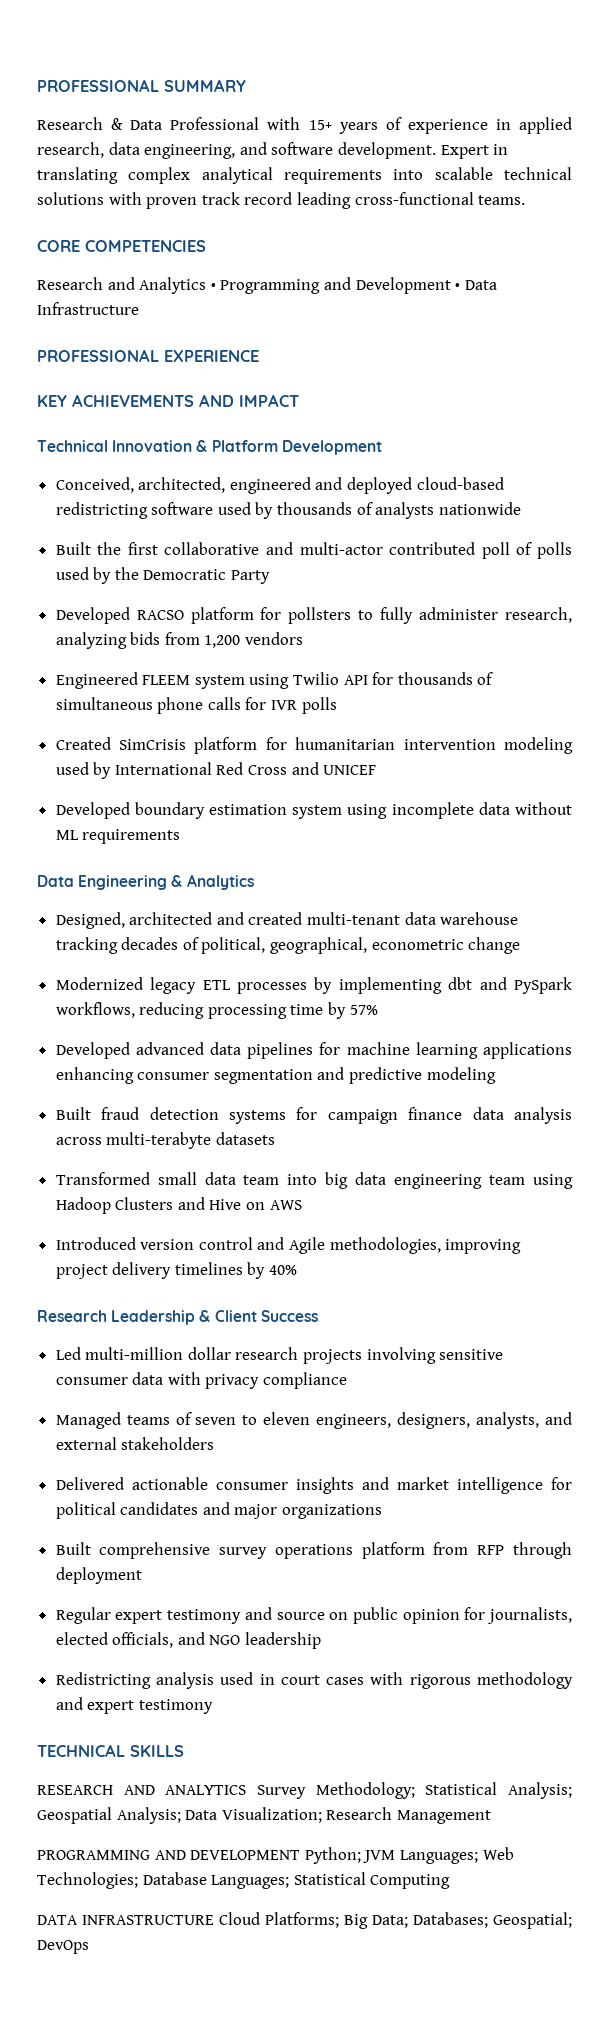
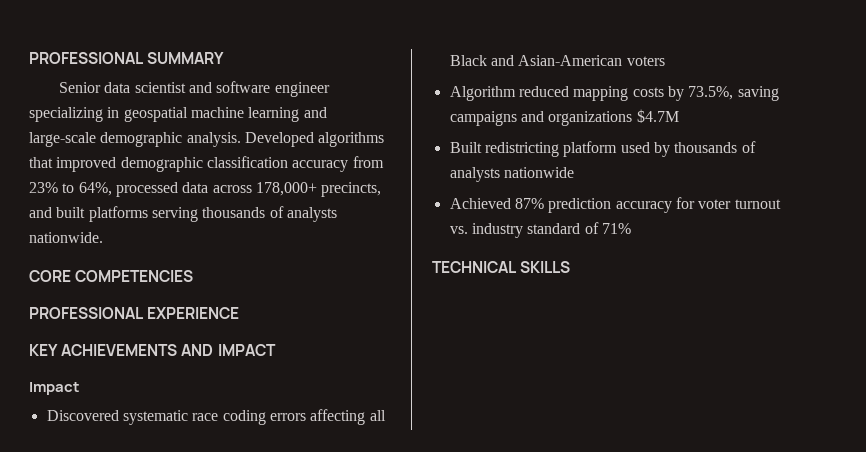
[37,117,573,134] [37,142,509,159] [37,167,572,184] [37,192,526,209] [37,240,206,252] [37,277,497,294] [37,302,139,315] Research & Data Professional with 15+ years of experience in applied research, data engineering, and software development. Expert in translating complex analytical requirements into scalable technical solutions with proven track record leading cross-functional teams. // CORE COMPETENCIES // Research and Analytics • Programming and Development • Data Infrastructure -> [59,81,330,97] [29,107,327,122] [29,132,385,147] [29,156,384,172] [29,182,382,197] [29,206,337,222] [29,232,103,243] [29,270,194,282] Senior data scientist and software engineer specializing in geospatial machine learning and large-scale demographic analysis. Developed algorithms that improved demographic classification accuracy from 23% to 64%, processed data across 178,000+ precincts, and built platforms serving thousands of analysts nationwide. // CORE COMPETENCIES
[37,440,382,455] [55,477,504,494] [55,502,214,519] Technical Innovation & Platform Development // Conceived, architected, engineered and deployed cloud-based redistricting software -> [29,382,80,395] [46,409,386,425] [449,55,665,66] [449,86,779,101] [449,109,679,126] [449,141,618,157] Impact // Discovered systematic race coding errors affecting all Black and Asian-American voters // Algorithm reduced mapping costs by 73.5%, saving campaigns and organizations $4.7M // Built redistricting platform
[55,542,572,559] [55,567,271,584] [55,607,572,624] [55,632,304,649] [55,672,494,689] [55,697,337,714] [55,737,573,754] [55,762,377,779] [55,802,572,819] [55,829,181,844] [37,874,254,890] [55,912,519,929] [55,937,521,954] [55,977,572,994] [55,1002,378,1019] [55,1042,572,1059] [55,1067,496,1084] [55,1107,572,1124] [55,1132,275,1149] [55,1172,573,1189] [55,1197,302,1214] [55,1237,522,1254] [55,1262,298,1279] [37,1310,318,1325] [55,1347,504,1364] [55,1372,348,1389] [55,1412,572,1429] [55,1437,215,1450] [55,1477,572,1494] [55,1502,383,1519] [55,1542,572,1559] [55,1567,142,1584] [55,1607,572,1624] [55,1632,322,1649] [55,1672,573,1689] [55,1697,213,1714] [37,1744,184,1757] [37,1782,572,1799] [37,1807,491,1824] [37,1847,514,1864] [37,1872,451,1889] [37,1912,572,1929] [37,1940,89,1954] Built the first collaborative and multi-actor contributed poll of polls used by the Democratic Party // Developed RACSO platform for pollsters to fully administer research, analyzing bids from 1,200 vendors // Engineered FLEEM system using Twilio API for thousands of simultaneous phone calls for IVR polls // Created SimCrisis platform for humanitarian intervention modeling used by International Red Cross and UNICEF // Developed boundary estimation system using incomplete data without ML requirements // Data Engineering & Analytics // Designed, architected and created multi-tenant data warehouse tracking decades of political, geographical, econometric change // Modernized legacy ETL processes by implementing dbt and PySpark workflows, reducing processing time by 57% // Developed advanced data pipelines for machine learning applications enhancing consumer segmentation and predictive modeling // Built fraud detection systems for campaign finance data analysis across multi-terabyte datasets // Transformed small data team into big data engineering team using Hadoop Clusters and Hive on AWS // Introduced version control and Agile methodologies, improving project delivery timelines by 40% // Research Leadership & Client Success // Led multi-million dollar research projects involving sensitive consumer data with privacy compliance // Managed teams of seven to eleven engineers, designers, analysts, and external stakeholders // Delivered actionable consumer insights and market intelligence for political candidates and major organizations // Built comprehensive survey operations platform from RFP through deployment // Regular expert testimony and source on public opinion for journalists, elected officials, and NGO leadership // Redistricting analysis used in court cases with rigorous methodology and expert testimony // TECHNICAL SKILLS // RESEARCH AND ANALYTICS Survey Methodology; Statistical Analysis; Geospatial Analysis; Data Visualization; Research Management // PROGRAMMING AND DEVELOPMENT Python; JVM Languages; Web Technologies; Database Languages; Statistical Computing // DATA INFRASTRUCTURE Cloud Platforms; Big Data; Databases; Geospatial; DevOps -> [449,197,781,213] [449,222,631,238] [432,261,571,273] Achieved 87% prediction accuracy for voter turnout vs. industry standard of 71% // TECHNICAL SKILLS

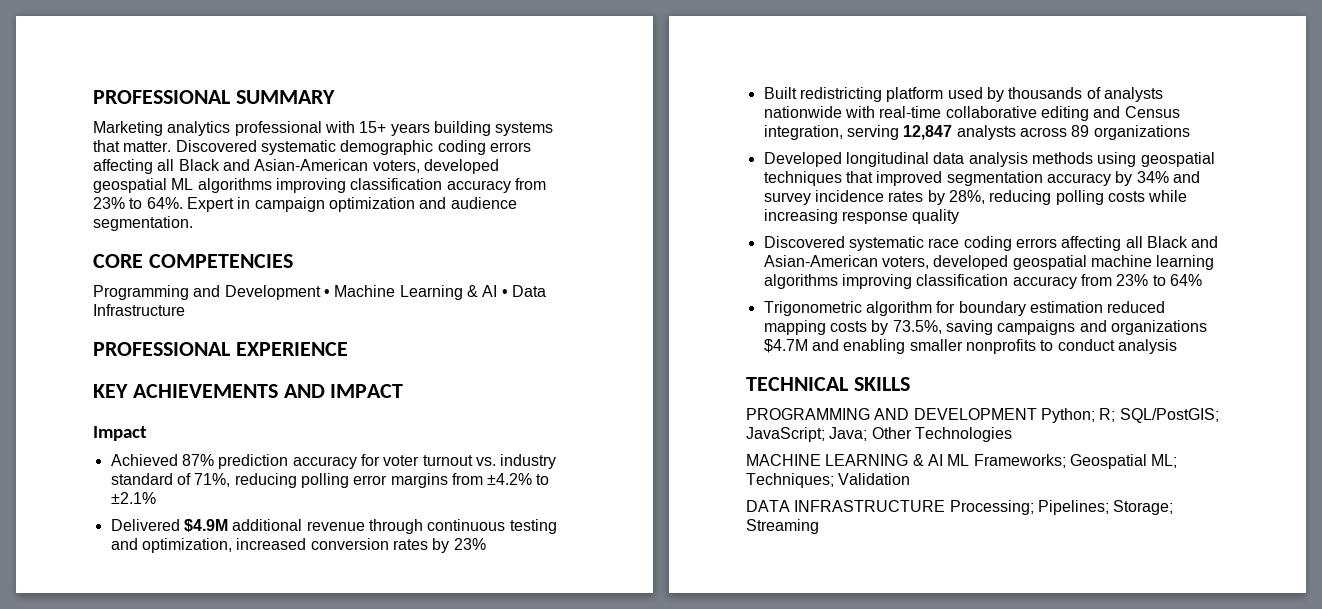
[59,81,330,97] [29,107,327,122] [29,132,385,147] [29,156,384,172] [29,182,382,197] [29,206,337,222] [29,232,103,243] [29,270,194,282] Senior data scientist and software engineer specializing in geospatial machine learning and large-scale demographic analysis. Developed algorithms that improved demographic classification accuracy from 23% to 64%, processed data across 178,000+ precincts, and built platforms serving thousands of analysts nationwide. // CORE COMPETENCIES -> [93,121,554,136] [93,140,531,155] [93,159,499,174] [93,178,546,193] [93,197,517,212] [93,216,193,231] [93,254,293,268] [93,285,546,300] [93,304,185,316] Marketing analytics professional with 15+ years building systems that matter. Discovered systematic demographic coding errors affecting all Black and Asian-American voters, developed geospatial ML algorithms improving classification accuracy from 23% to 64%. Expert in campaign optimization and audience segmentation. // CORE COMPETENCIES // Programming and Development • Machine Learning & AI • Data Infrastructure
[46,409,386,425] [449,55,665,66] [449,86,779,101] [449,109,679,126] [449,141,756,157] [449,167,574,182] // Discovered systematic race coding errors affecting all Black and Asian-American voters // Algorithm reduced mapping costs by 73.5%, saving campaigns and organizations $4.7M // Built redistricting platform used by thousands of analysts nationwide -> (147, 433) none
[601,223,631,234] [432,261,571,273] 71% // TECHNICAL SKILLS -> [194,473,550,488] [110,492,156,504] [110,519,557,534] [110,538,486,553] [763,87,1163,102] [763,106,1180,121] [763,125,1190,140] [763,152,1215,167] [763,171,1200,186] [763,190,1188,205] [763,209,960,224] [763,236,1219,251] [763,255,1215,270] [763,274,1202,289] [763,301,1166,316] [763,320,1207,335] [763,339,1177,354] [746,377,910,391] [746,408,1219,423] [746,427,1012,442] [746,454,1178,469] [746,473,911,488] [746,500,1174,515] [746,519,819,534] 71%, reducing polling error margins from ±4.2% to ±2.1% // Delivered $4.9M additional revenue through continuous testing and optimization, increased conversion rates by 23% // Built redistricting platform used by thousands of analysts nationwide with real-time collaborative editing and Census integration, serving 12,847 analysts across 89 organizations // Developed longitudinal data analysis methods using geospatial techniques that improved segmentation accuracy by 34% and survey incidence rates by 28%, reducing polling costs while increasing response quality // Discovered systematic race coding errors affecting all Black and Asian-American voters, developed geospatial machine learning algorithms improving classification accuracy from 23% to 64% // Trigonometric algorithm for boundary estimation reduced mapping costs by 73.5%, saving campaigns and organizations $4.7M and enabling smaller nonprofits to conduct analysis // TECHNICAL SKILLS // PROGRAMMING AND DEVELOPMENT Python; R; SQL/PostGIS; JavaScript; Java; Other Technologies // MACHINE LEARNING & AI ML Frameworks; Geospatial ML; Techniques; Validation // DATA INFRASTRUCTURE Processing; Pipelines; Storage; Streaming

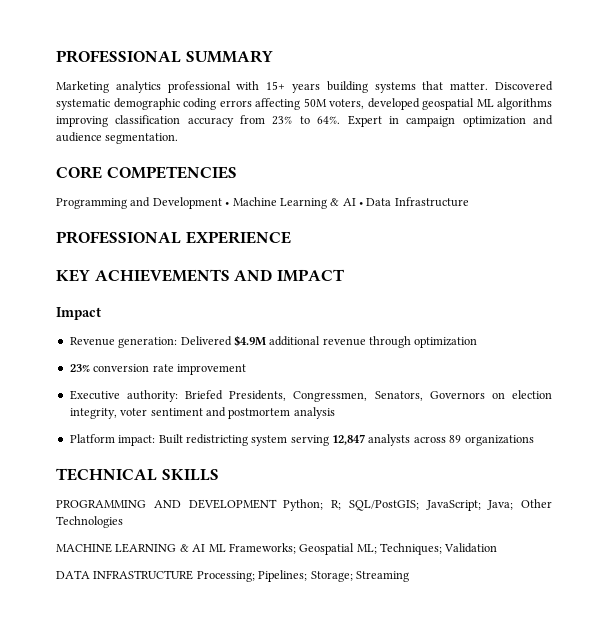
[157,159,369,171] all Black and Asian-American -> [303,98,327,107] 50M
[110,454,557,469] [110,473,550,488] [110,492,156,504] Achieved 87% prediction accuracy for voter turnout vs. industry standard of 71%, reducing polling error margins from ±4.2% to ±2.1% // -> [69,337,178,348] Revenue generation:
[427,519,557,534] [110,538,486,553] [763,87,1163,102] [763,106,1180,121] [763,125,843,140] continuous testing and optimization, increased conversion rates by 23% // Built redistricting platform used by thousands of analysts nationwide with real-time collaborative editing and Census integration, -> [414,337,478,348] [69,364,246,375] [69,390,552,402] [69,407,335,419] [69,434,288,446] optimization // 23% conversion rate improvement // Executive authority: Briefed Presidents, Congressmen, Senators, Governors on election integrity, voter sentiment and postmortem analysis // Platform impact: Built redistricting system
[763,152,1215,167] [763,171,1200,186] [763,190,1188,205] [763,209,960,224] [763,236,1219,251] [763,255,1215,270] [763,274,1202,289] [763,301,1166,316] [763,320,1207,335] [763,339,1177,354] // Developed longitudinal data analysis methods using geospatial techniques that improved segmentation accuracy by 34% and survey incidence rates by 28%, reducing polling costs while increasing response quality // Discovered systematic race coding errors affecting all Black and Asian-American voters, developed geospatial machine learning algorithms improving classification accuracy from 23% to 64% // Trigonometric algorithm for boundary estimation reduced mapping costs by 73.5%, saving campaigns and organizations $4.7M and enabling smaller nonprofits to conduct analysis -> (534, 440) none

